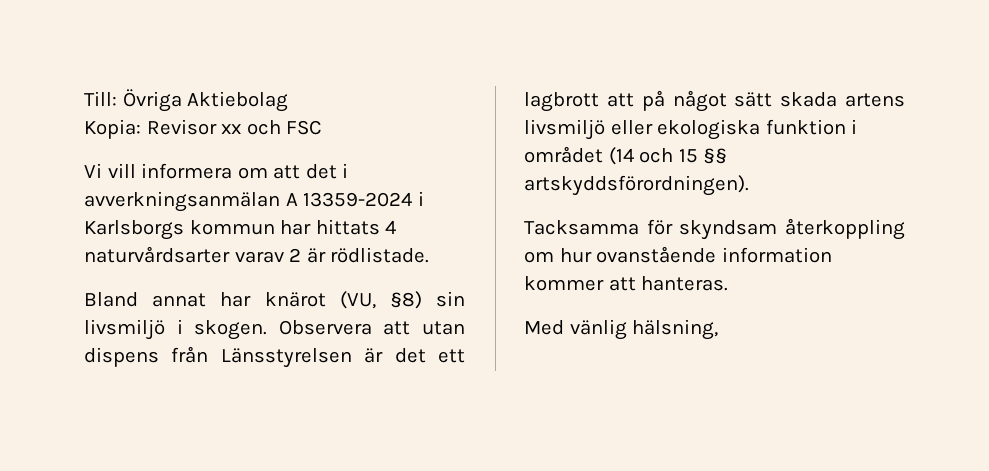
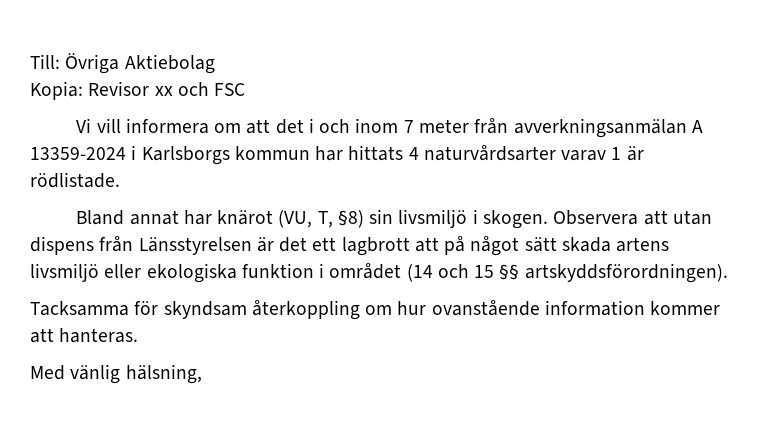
(349, 170) none -> [319,118,509,134] och inom 7 meter från
[289,248,302,262] 2 -> [611,147,622,160] 1
(376, 300) none -> [317,211,333,228] T,

